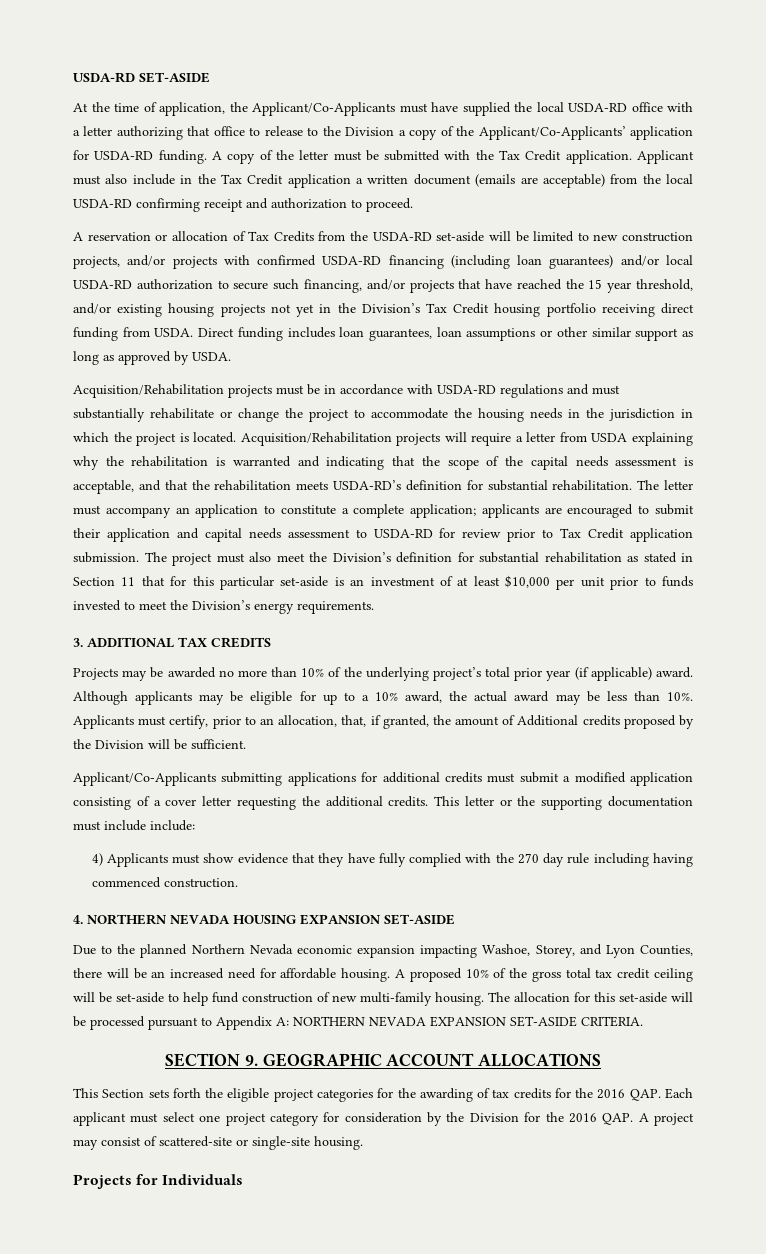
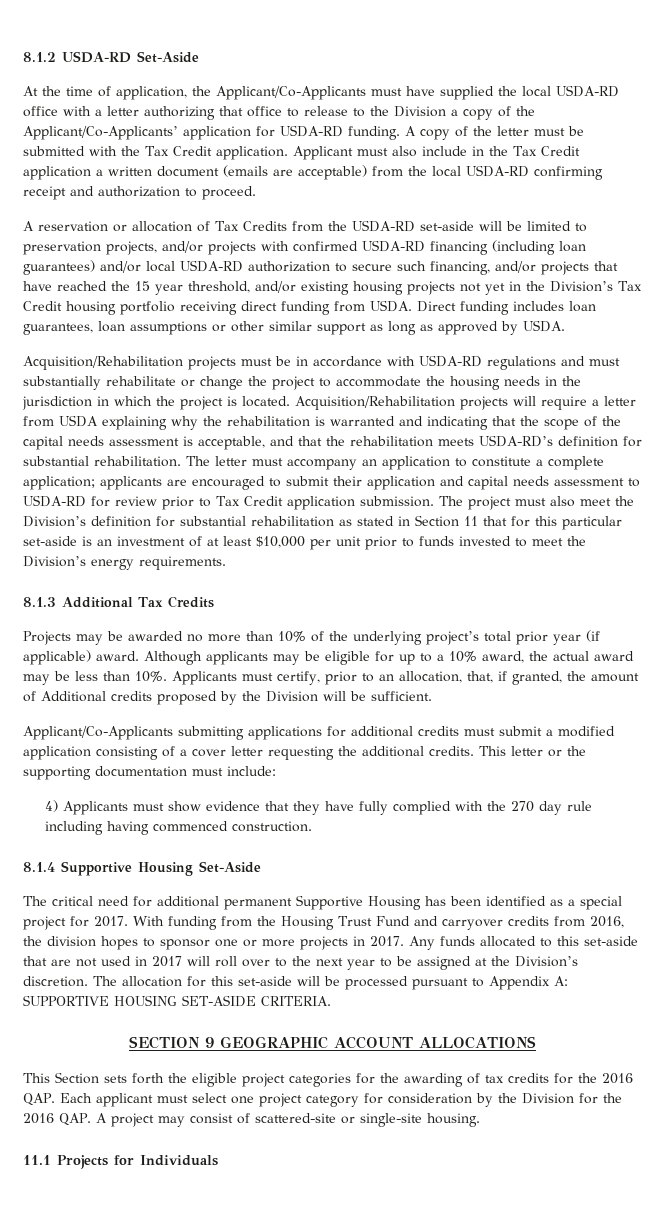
[73,72,210,83] USDA-RD SET-ASIDE -> [23,51,199,63] 8.1.2 USDA-RD Set-Aside
[593,232,693,242] new construction -> [23,241,101,255] preservation
[73,637,271,648] 3. ADDITIONAL TAX CREDITS -> [23,596,214,608] 8.1.3 Additional Tax Credits
[104,820,146,831] include -> (223, 772) none
[73,914,455,925] [73,944,693,958] [73,968,693,982] [73,992,484,1006] 4. NORTHERN NEVADA HOUSING EXPANSION SET-ASIDE // Due to the planned Northern Nevada economic expansion impacting Washoe, Storey, and Lyon Counties, there will be an increased need for affordable housing. A proposed 10% of the gross total tax credit ceiling will be set-aside to help fund construction of new multi-family housing. -> [23,861,261,876] [23,895,622,910] [23,916,624,930] [23,936,638,950] [23,956,578,970] [23,976,88,987] 8.1.4 Supportive Housing Set-Aside // The critical need for additional permanent Supportive Housing has been identified as a special project for 2017. With funding from the Housing Trust Fund and carryover credits from 2016, the division hopes to sponsor one or more projects in 2017. Any funds allocated to this set-aside that are not used in 2017 will roll over to the next year to be assigned at the Division’s discretion.
[293,1016,506,1027] NORTHERN NEVADA EXPANSION -> [23,995,177,1006] SUPPORTIVE HOUSING
[244,1055,258,1066] 9. -> [205,1037,215,1048] 9
(363, 1143) none -> [23,1155,51,1165] 11.1

